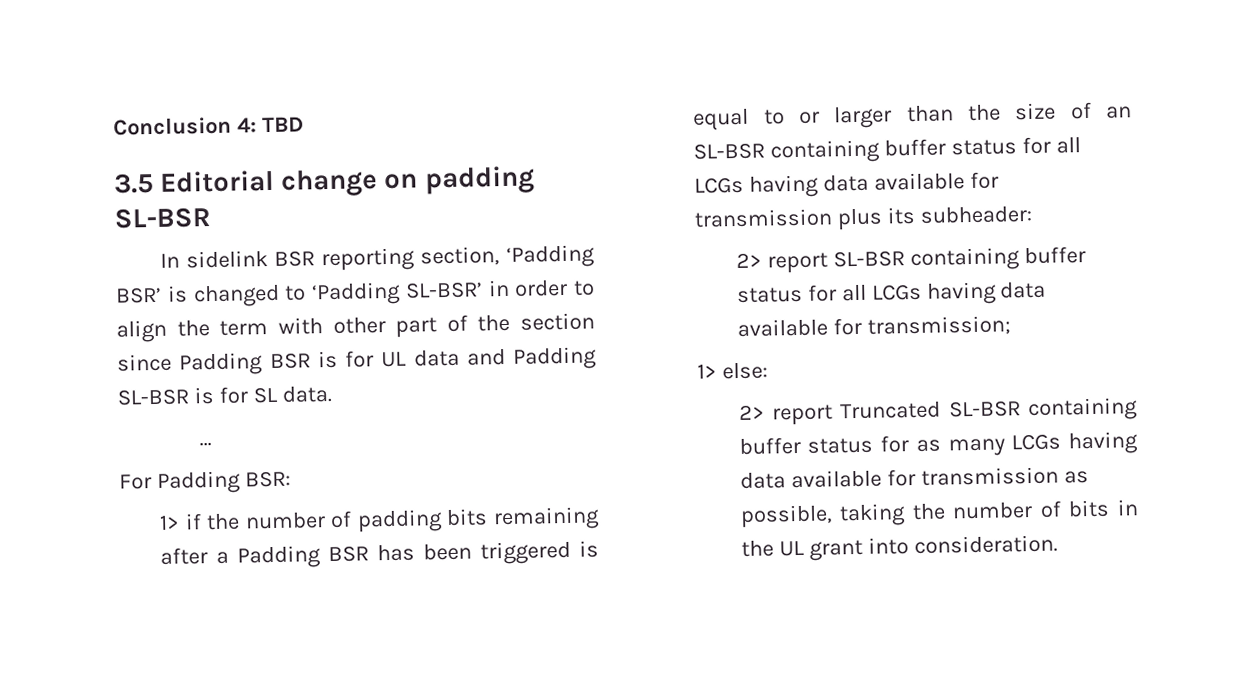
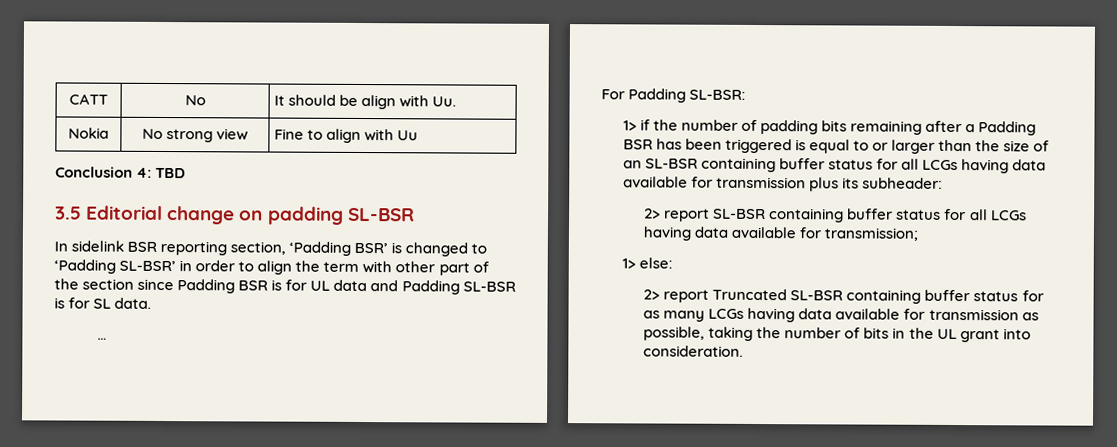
(113, 126) none -> [69,93,108,105] [184,95,206,106] [274,94,457,110] [68,127,109,139] [141,128,249,143] [274,128,419,144] CATT | No | It should be align with Uu. // Nokia | No strong view | Fine to align with Uu //
[244,470,291,488] BSR: -> [689,89,747,100] SL-BSR:

